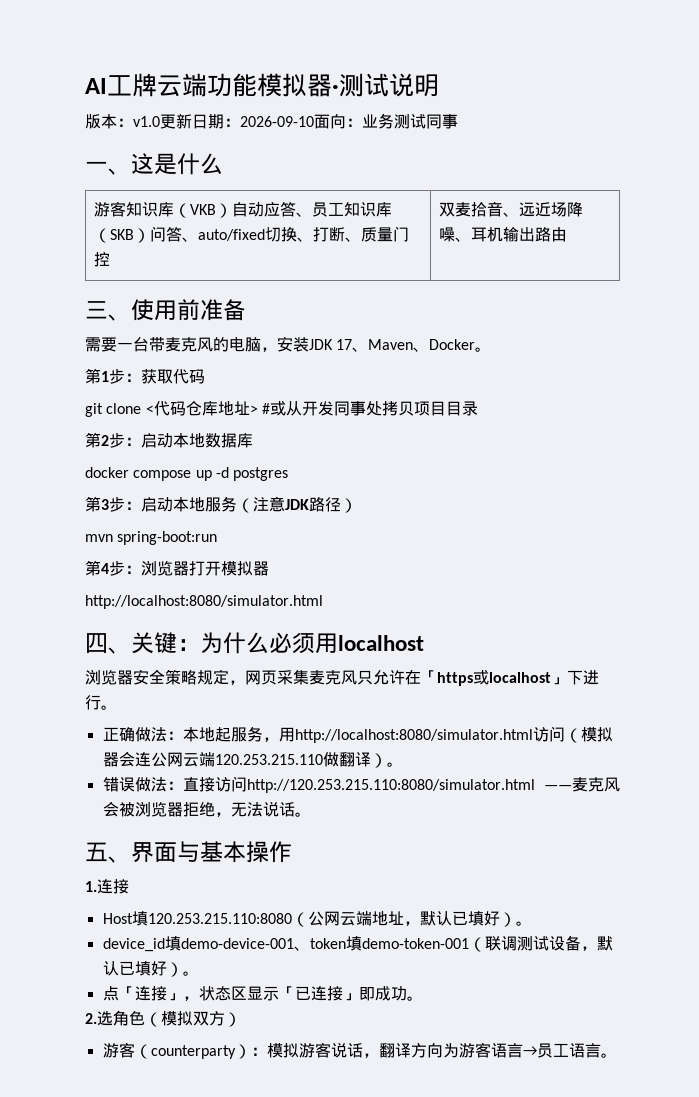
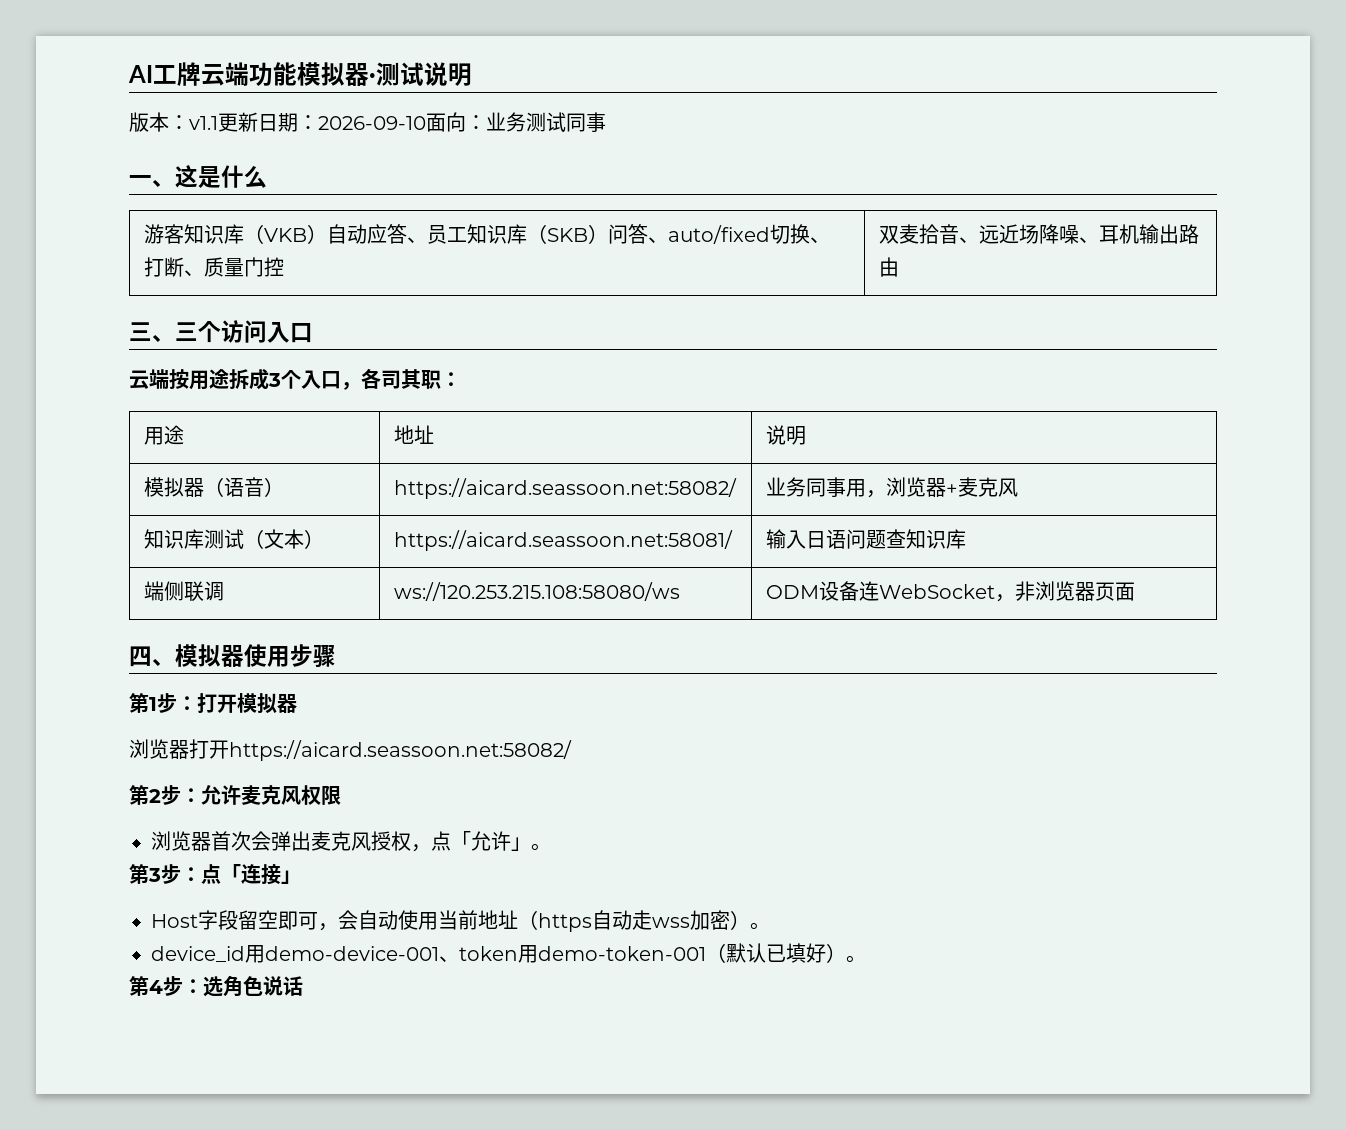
[133,116,160,127] v1.0 -> [189,116,218,130] v1.1
[131,299,246,321] [85,336,492,352] [85,368,205,384] [85,401,478,417] [85,432,253,448] [85,467,289,481] [85,496,357,513] [85,531,218,545] [85,560,269,576] [85,595,323,609] [85,632,424,654] [85,669,599,686] [85,695,117,710] [102,726,613,743] [102,751,403,768] [102,776,620,793] [102,801,311,817] [85,841,292,863] [85,879,129,894] [102,911,532,927] [102,935,613,952] [102,961,199,977] [102,986,423,1001] [85,1010,241,1027] [102,1042,617,1059] 使用前准备 // 需要一台带麦克风的电脑，安装JDK 17、Maven、Docker。 // 第1步：获取代码 // git clone <代码仓库地址> #或从开发同事处拷贝项目目录 // 第2步：启动本地数据库 // docker compose up -d postgres // 第3步：启动本地服务（注意JDK路径） // mvn spring-boot:run // 第4步：浏览器打开模拟器 // http://localhost:8080/simulator.html // 四、关键：为什么必须用localhost // 浏览器安全策略规定，网页采集麦克风只允许在「https或localhost」下进行。 // 正确做法：本地起服务，用http://localhost:8080/simulator.html访问（模拟器会连公网云端120.253.215.110做翻译）。 // 错误做法：直接访问http://120.253.215.110:8080/simulator.html ——麦克风会被浏览器拒绝，无法说话。 // 五、界面与基本操作 // 1.连接 // Host填120.253.215.110:8080（公网云端地址，默认已填好）。 // device_id填demo-device-001、token填demo-token-001（联调测试设备，默认已填好）。 // 点「连接」，状态区显示「已连接」即成功。 // 2.选角色（模拟双方） // 游客（counterparty）：模拟游客说话，翻译方向为游客语言→员工语言。 -> [175,320,313,343] [129,368,461,390] [144,425,185,445] [394,425,435,444] [766,425,807,445] [144,477,285,497] [394,478,738,499] [766,477,1019,498] [144,529,325,549] [394,530,734,551] [766,529,967,549] [144,581,225,602] [394,582,681,601] [766,581,1136,602] [129,644,336,668] [129,693,297,714] [129,739,572,761] [129,785,341,805] [151,831,551,852] [129,864,301,885] [151,910,770,932] [151,943,866,963] [129,975,303,997] 三个访问入口 // 云端按用途拆成3个入口，各司其职： // 用途 | 地址 | 说明 // 模拟器（语音） | https://aicard.seassoon.net:58082/ | 业务同事用，浏览器+麦克风 // 知识库测试（文本） | https://aicard.seassoon.net:58081/ | 输入日语问题查知识库 // 端侧联调 | ws://120.253.215.108:58080/ws | ODM设备连WebSocket，非浏览器页面 // 四、模拟器使用步骤 // 第1步：打开模拟器 // 浏览器打开https://aicard.seassoon.net:58082/ // 第2步：允许麦克风权限 // 浏览器首次会弹出麦克风授权，点「允许」。 // 第3步：点「连接」 // Host字段留空即可，会自动使用当前地址（https自动走wss加密）。 // device_id用demo-device-001、token用demo-token-001（默认已填好）。 // 第4步：选角色说话

